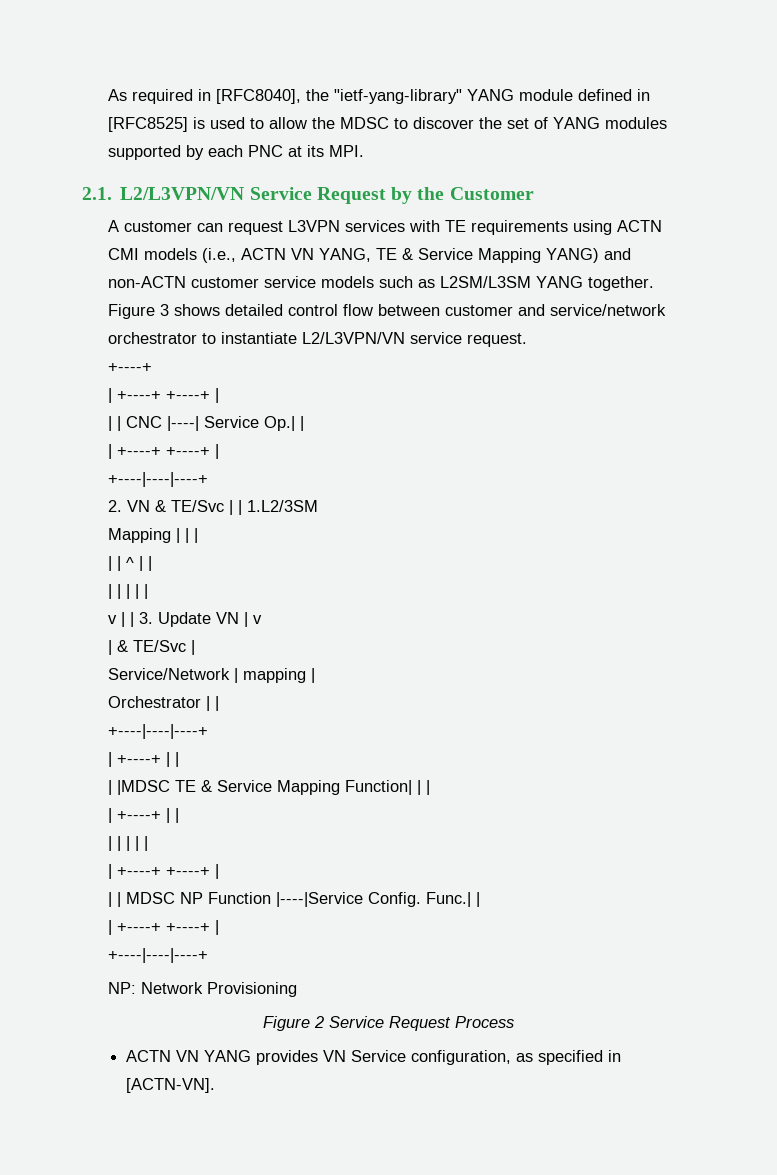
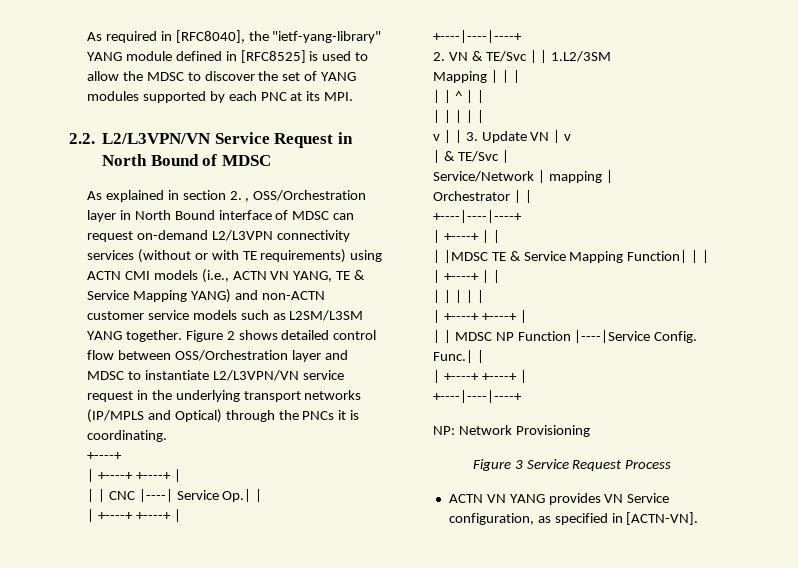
[82,187,112,200] 2.1. -> [69,133,95,144] 2.2.
[391,187,534,204] [107,220,405,235] by the Customer // A customer can request L3VPN services -> [338,132,354,144] [102,154,272,166] [86,190,367,202] [86,210,355,222] [86,230,350,242] [86,249,208,263] in North Bound of MDSC // As explained in section 2. , OSS/Orchestration layer in North Bound interface of MDSC can request on-demand L2/L3VPN connectivity services (without or
[470,220,568,235] requirements -> [260,249,347,263] requirements)
[159,304,169,316] 3 -> [226,331,235,340] 2
[444,304,666,316] [107,332,527,347] customer and service/network orchestrator to instantiate L2/L3VPN/VN service request. -> [174,350,348,362] [86,370,344,381] [86,390,362,402] [86,409,360,423] [86,430,167,442] OSS/Orchestration layer and MDSC to instantiate L2/L3VPN/VN service request in the underlying transport networks (IP/MPLS and Optical) through the PNCs it is coordinating.
[314,1016,324,1028] 2 -> [514,460,523,469] 3

